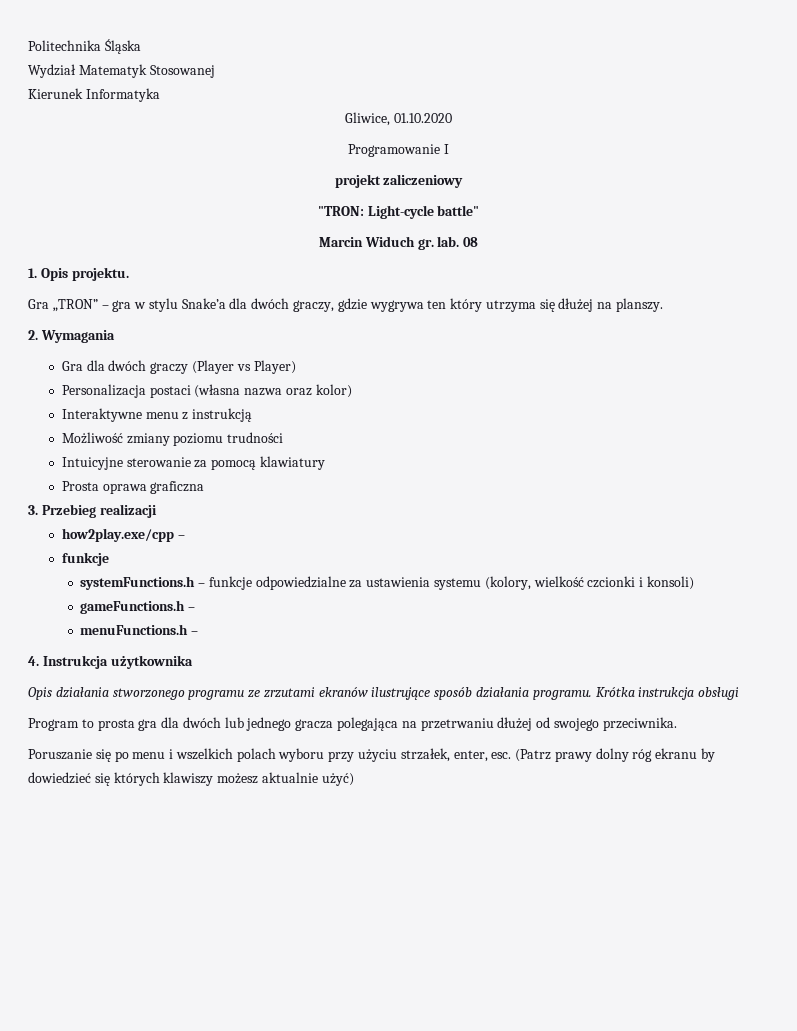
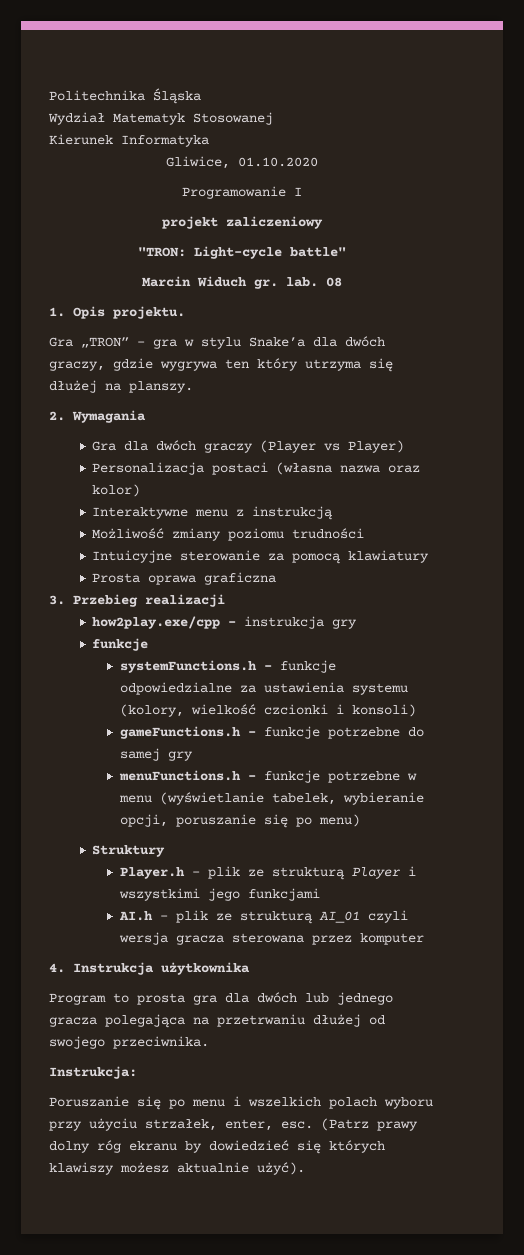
(185, 537) none -> [244,616,358,629] instrukcja gry
[80,624,199,635] [28,655,193,669] [28,687,740,700] // menuFunctions.h – // 4. Instrukcja użytkownika // Opis działania stworzonego programu ze zrzutami ekranów ilustrujące sposób działania programu. Krótka instrukcja obsługi -> [264,726,425,739] [120,748,194,761] [119,770,418,783] [119,792,425,805] [120,814,361,828] [92,845,166,857] [120,866,417,880] [119,888,321,901] [119,910,409,924] [119,932,425,945] [49,962,250,975] funkcje potrzebne do samej gry // menuFunctions.h – funkcje potrzebne w menu (wyświetlanie tabelek, wybieranie opcji, poruszanie się po menu) // Struktury // Player.h - plik ze strukturą Player i wszystkimi jego funkcjami // AI.h - plik ze strukturą AI_01 czyli wersja gracza sterowana przez komputer // 4. Instrukcja użytkownika
(677, 724) none -> [49,1066,137,1079] // Instrukcja:
[321,773,354,786] użyć) -> [257,1162,305,1175] użyć).

